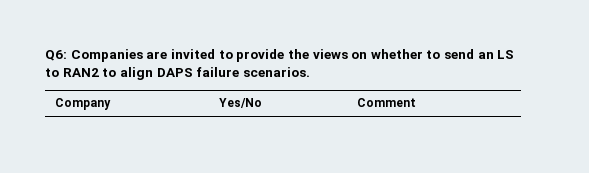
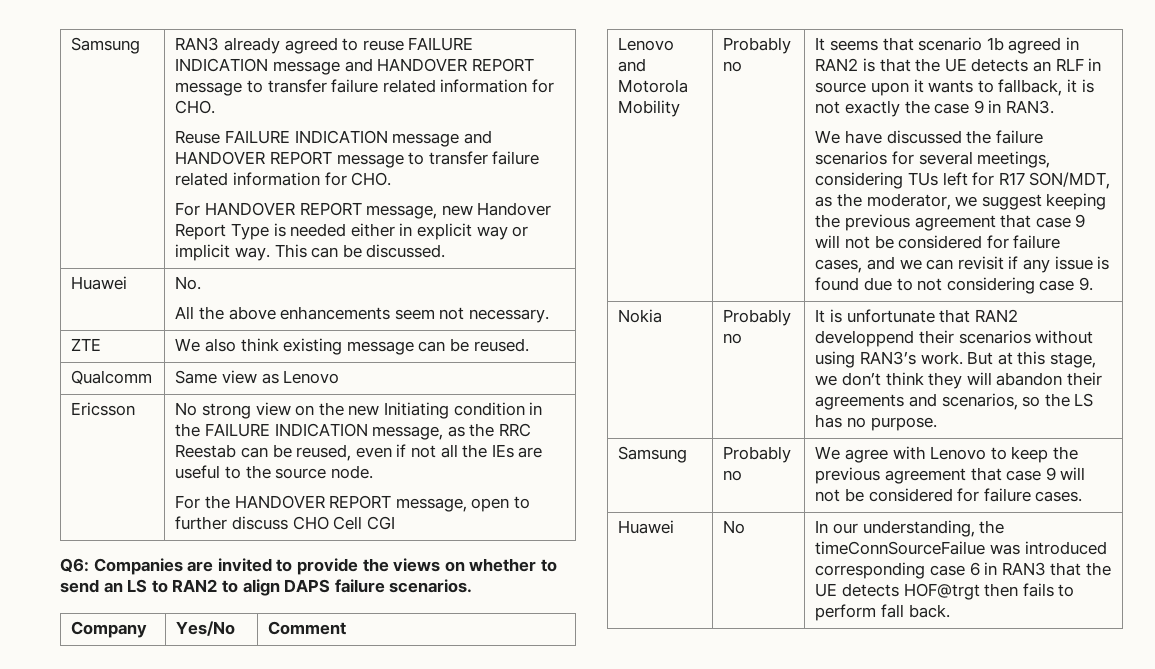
(45, 55) none -> [71,37,141,54] [175,37,474,54] [175,58,534,75] [175,79,554,96] [175,100,216,114] [175,130,492,147] [175,151,540,168] [175,172,392,186] [175,202,552,219] [175,223,529,240] [175,244,446,261] [71,276,128,290] [175,276,202,290] [175,306,549,323] [71,338,102,351] [175,338,529,355] [71,370,153,385] [175,370,340,384] [71,402,136,416] [175,402,543,419] [175,423,531,440] [175,444,543,461] [175,465,373,479] [175,495,530,512] [175,516,395,530] Samsung | RAN3 already agreed to reuse FAILURE INDICATION message and HANDOVER REPORT message to transfer failure related information for CHO. // Reuse FAILURE INDICATION message and HANDOVER REPORT message to transfer failure related information for CHO. // For HANDOVER REPORT message, new Handover Report Type is needed either in explicit way or implicit way. This can be discussed. // Huawei | No. // All the above enhancements seem not necessary. // ZTE | We also think existing message can be reused. // Qualcomm | Same view as Lenovo // Ericsson | No strong view on the new Initiating condition in the FAILURE INDICATION message, as the RRC Reestab can be reused, even if not all the IEs are useful to the source node. // For the HANDOVER REPORT message, open to further discuss CHO Cell CGI //
(416, 102) none -> [618,37,675,51] [618,58,647,72] [618,79,689,93] [618,100,681,117] [723,37,792,54] [723,61,743,72] [815,37,1079,54] [815,58,1102,72] [815,79,1094,96] [815,100,1054,117] [815,130,1043,144] [815,151,1051,168] [815,172,1111,189] [815,193,1107,210] [815,214,1086,231] [815,235,1061,249] [815,256,1110,273] [815,277,1093,294] [618,309,663,323] [723,309,792,326] [723,333,743,344] [815,309,1018,323] [815,330,1094,347] [815,351,1096,368] [815,372,1102,389] [815,393,1094,410] [815,414,937,431] [618,446,688,463] [723,446,792,463] [723,470,743,481] [815,446,1078,463] [815,467,1086,484] [815,488,1083,502] [618,520,675,534] [723,520,746,534] [815,520,1005,537] [815,541,1107,555] [815,562,1111,579] [815,583,1075,600] [815,604,950,621] // Lenovo and Motorola Mobility | Probably no | It seems that scenario 1b agreed in RAN2 is that the UE detects an RLF in source upon it wants to fallback, it is not exactly the case 9 in RAN3. // We have discussed the failure scenarios for several meetings, considering TUs left for R17 SON/MDT, as the moderator, we suggest keeping the previous agreement that case 9 will not be considered for failure cases, and we can revisit if any issue is found due to not considering case 9. // Nokia | Probably no | It is unfortunate that RAN2 developpend their scenarios without using RAN3’s work. But at this stage, we don’t think they will abandon their agreements and scenarios, so the LS has no purpose. // Samsung | Probably no | We agree with Lenovo to keep the previous agreement that case 9 will not be considered for failure cases. // Huawei | No | In our understanding, the timeConnSourceFailue was introduced corresponding case 6 in RAN3 that the UE detects HOF@trgt then fails to perform fall back.

